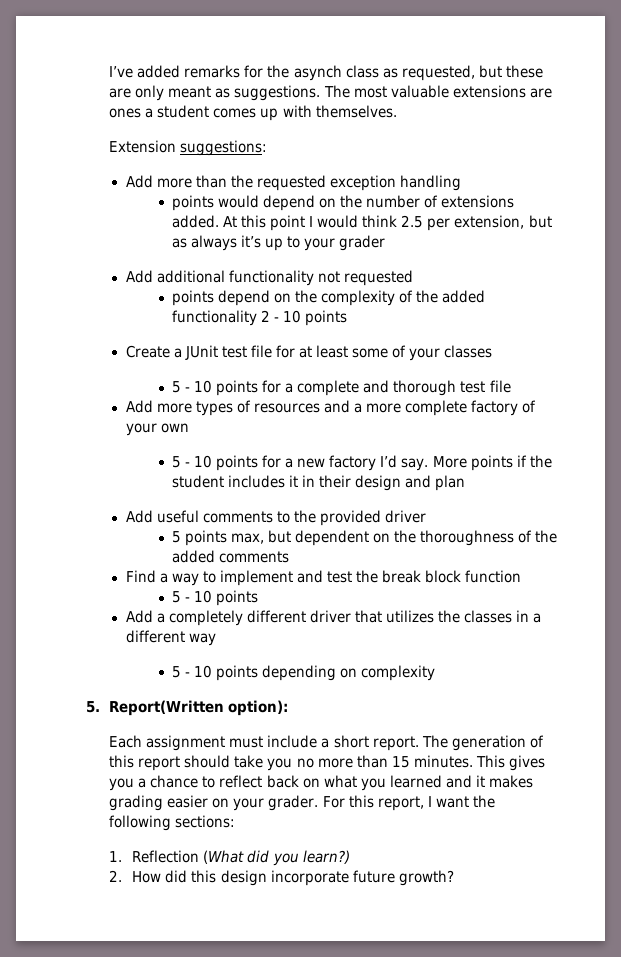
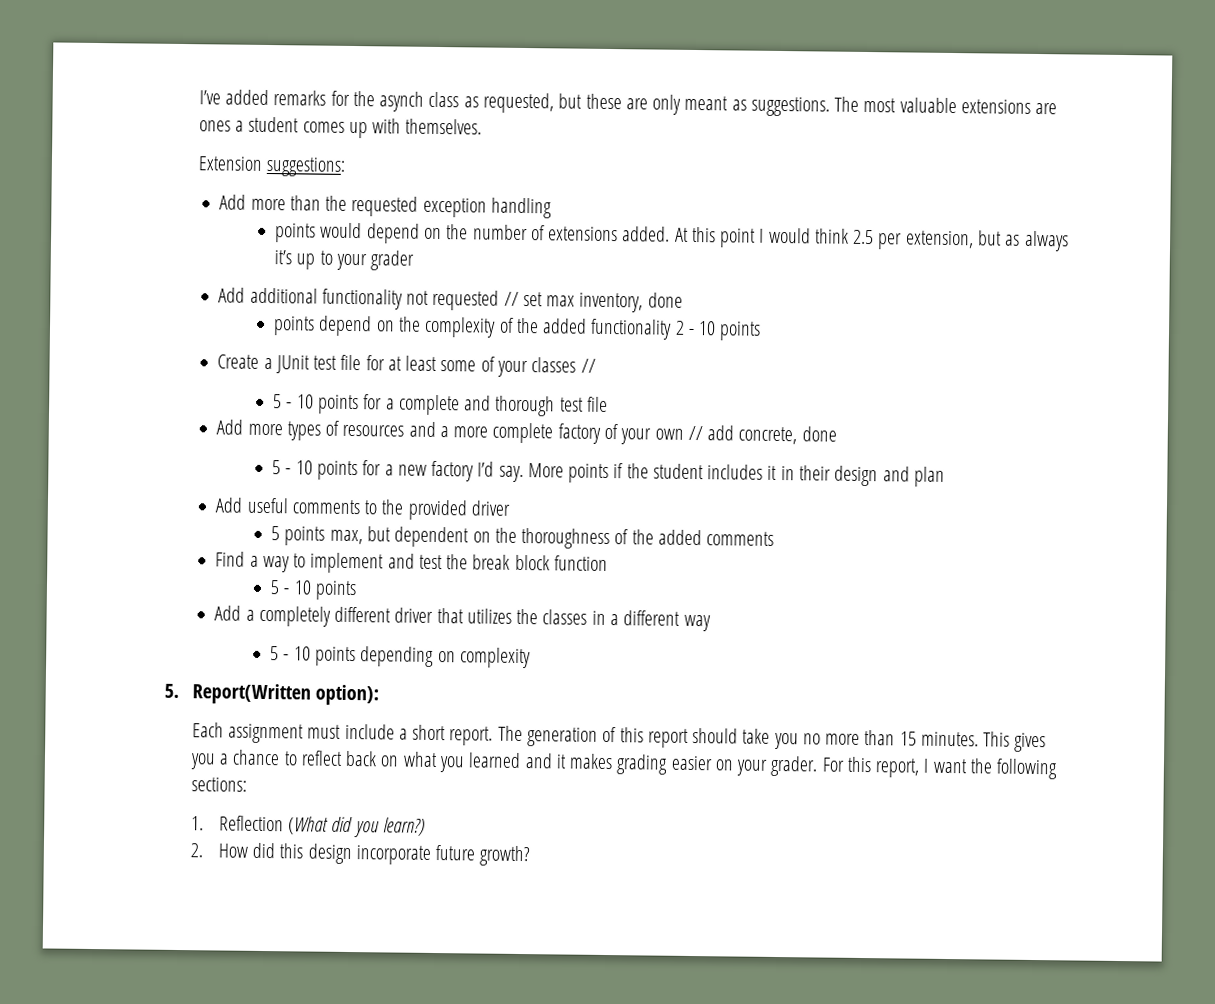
(413, 278) none -> [503,291,683,313] // set max inventory, done
(493, 351) none -> [580,358,596,373] //
(189, 428) none -> [687,425,837,445] // add concrete, done

